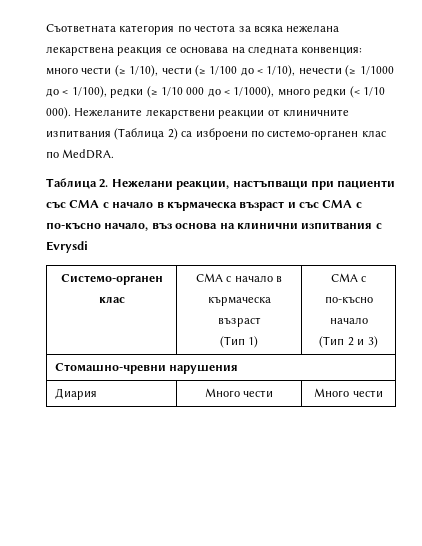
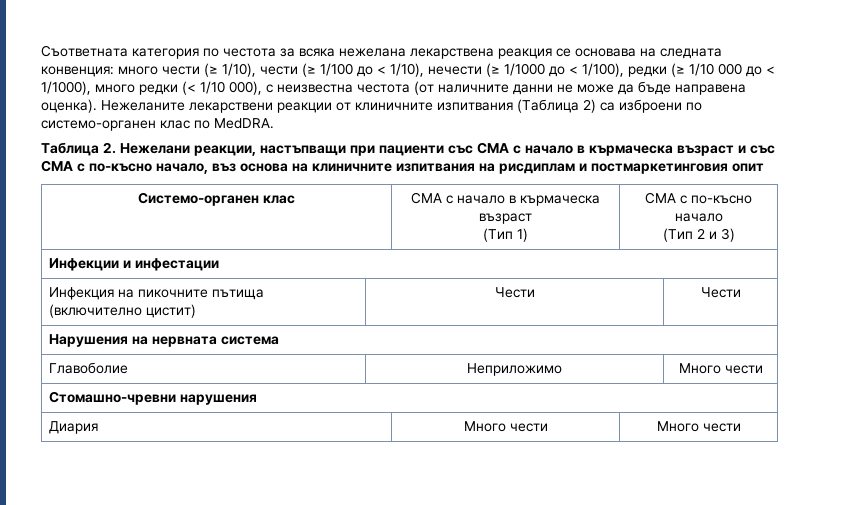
[46,107,71,119] 000). -> [229,81,746,95] [41,99,97,113] 000), с неизвестна честота (от наличните данни не може да бъде направена оценка).
[236,222,382,230] [46,241,88,253] клинични изпитвания с Evrysdi -> [312,163,764,174] клиничните изпитвания на рисдиплам и постмаркетинговия опит
(378, 342) none -> [49,258,220,271] [49,287,265,300] [49,304,197,318] [494,287,535,298] [700,287,741,298] [49,334,280,347] [49,362,129,374] [467,363,562,376] [678,363,763,374] // Инфекции и инфестации // Инфекция на пикочните пътища (включително цистит) | Чести | Чести // Нарушения на нервната система // Главоболие | Неприложимо | Много чести

